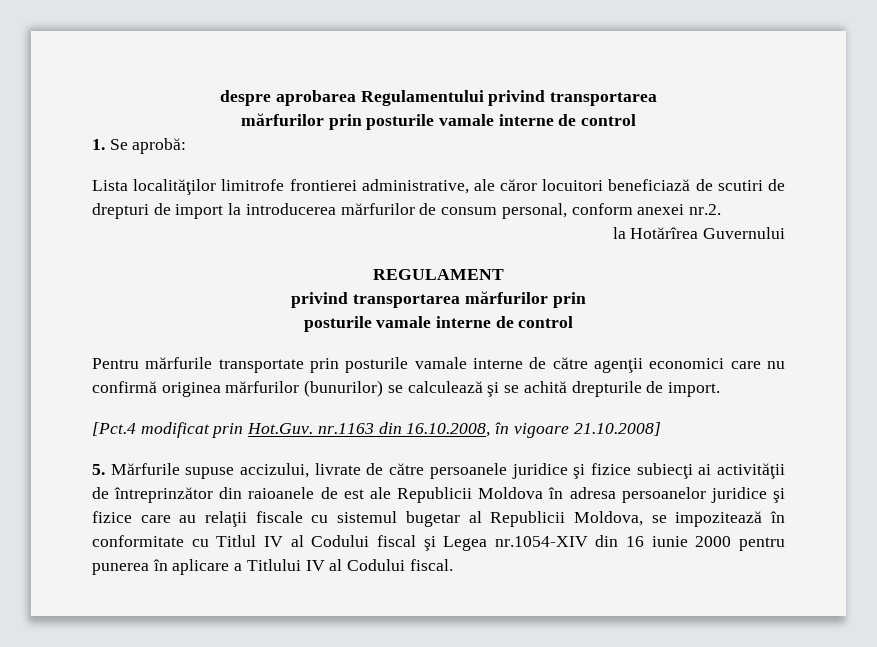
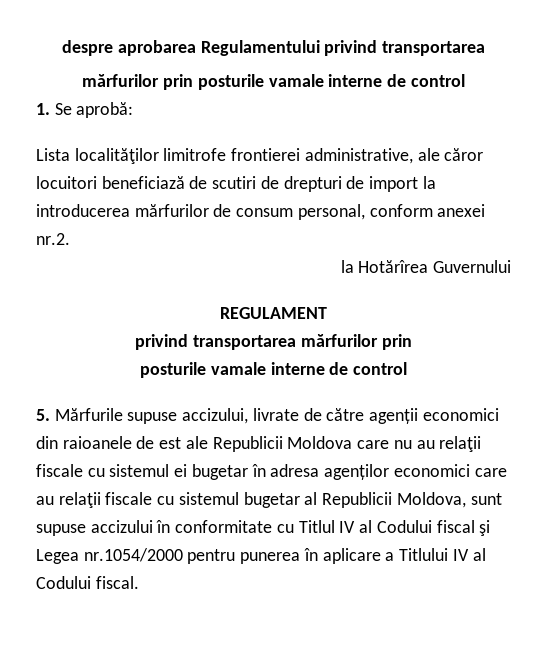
[92,357,786,373] [92,380,720,397] [92,422,661,438] // Pentru mărfurile transportate prin posturile vamale interne de către agenţii economici care nu confirmă originea mărfurilor (bunurilor) se calculează şi se achită drepturile de import. // [Pct.4 modificat prin Hot.Guv. nr.1163 din 16.10.2008, în vigoare 21.10.2008] -> (407, 368) none
[429,463,786,479] [92,487,214,503] persoanele juridice şi fizice subiecţi ai activităţii de întreprinzător -> [369,408,499,424] agenții economici
[548,487,785,503] [92,511,132,523] în adresa persoanelor juridice şi fizice -> [357,436,482,452] [36,464,470,480] care nu au relaţii fiscale cu sistemul ei bugetar în adresa agenților economici
[651,511,763,527] se impozitează -> [470,493,502,505] [36,520,153,536] sunt supuse accizului
[494,535,732,547] nr.1054-XIV din 16 iunie 2000 -> [83,548,183,562] nr.1054/2000

